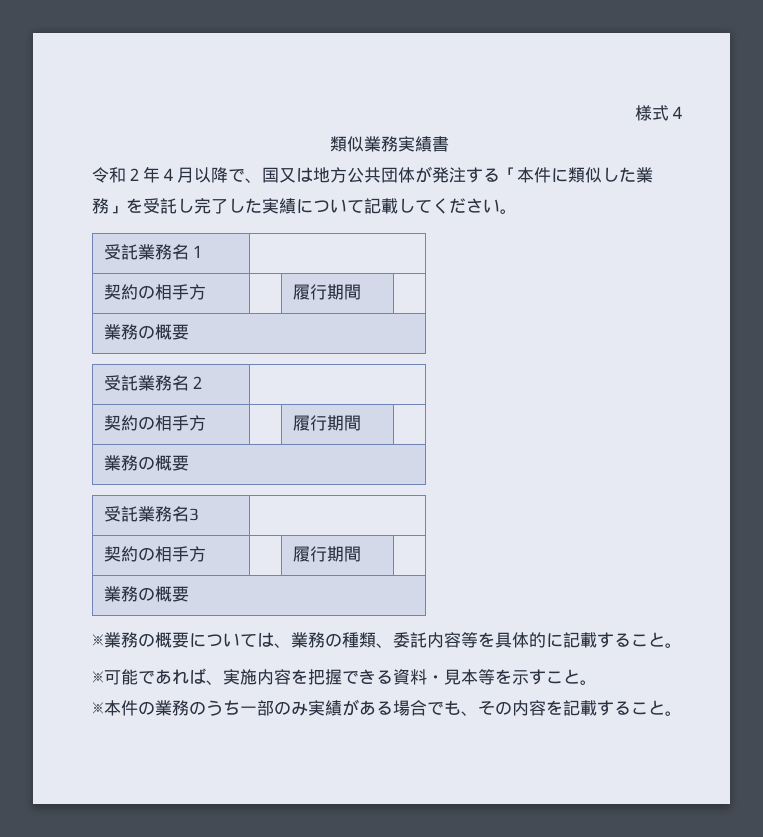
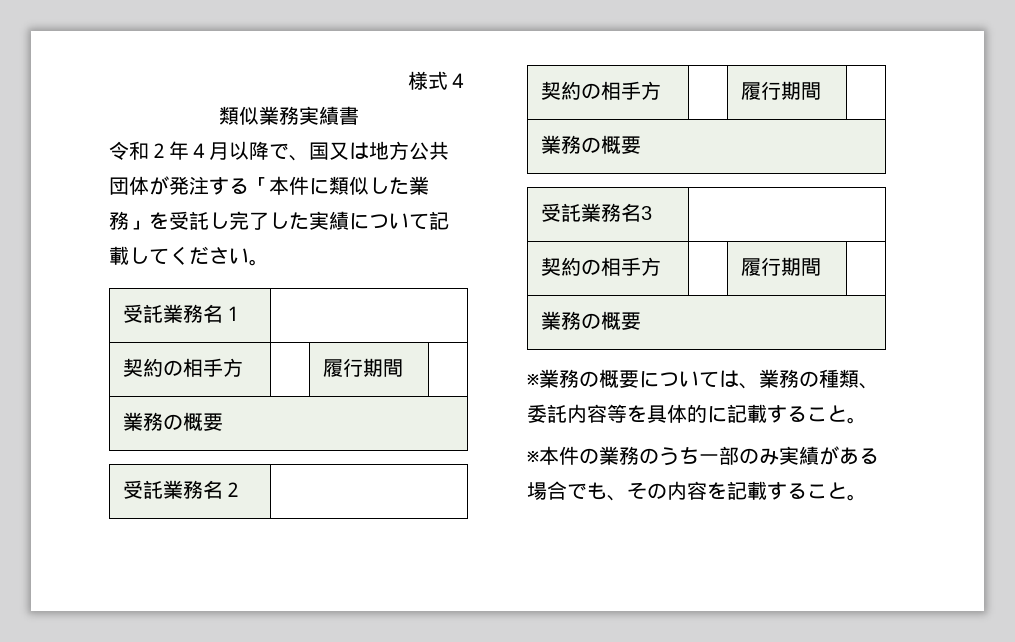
[92,668,597,685] // ※可能であれば、実施内容を把握できる資料・見本等を示すこと。 -> (867, 420) none

